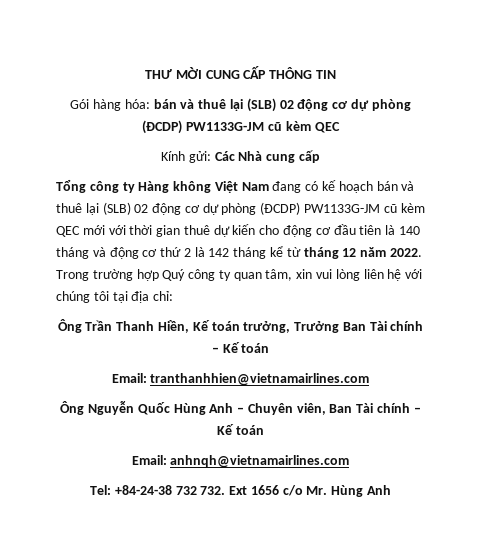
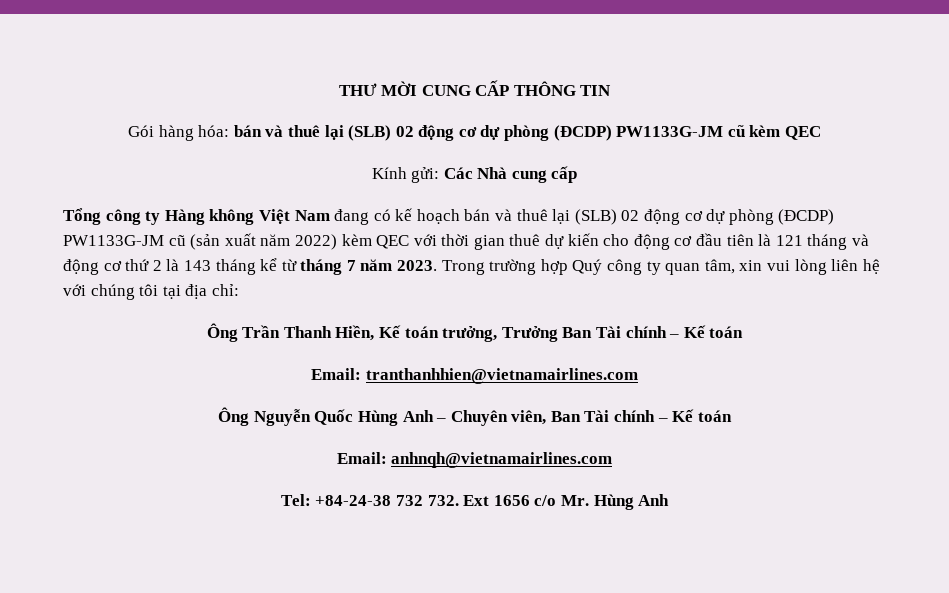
[400,203,425,213] [56,225,105,237] kèm QEC mới -> [190,233,410,250] (sản xuất năm 2022) kèm QEC
[398,226,420,235] 140 -> [775,235,803,246] 121
[208,248,230,257] 142 -> [183,260,211,271] 143
[342,247,422,257] 12 năm 2022. -> [346,259,438,271] 7 năm 2023.

